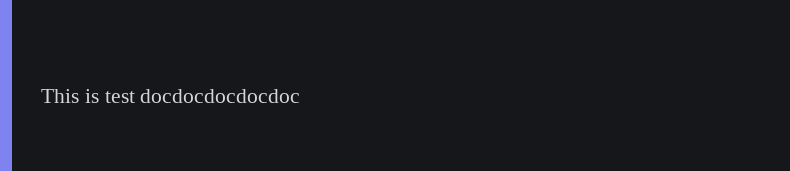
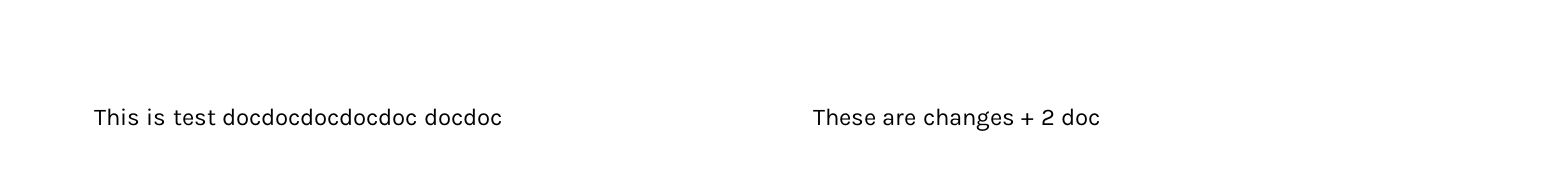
(301, 96) none -> [423,108,502,126] [813,108,1101,131] docdoc // These are changes + 2 doc

